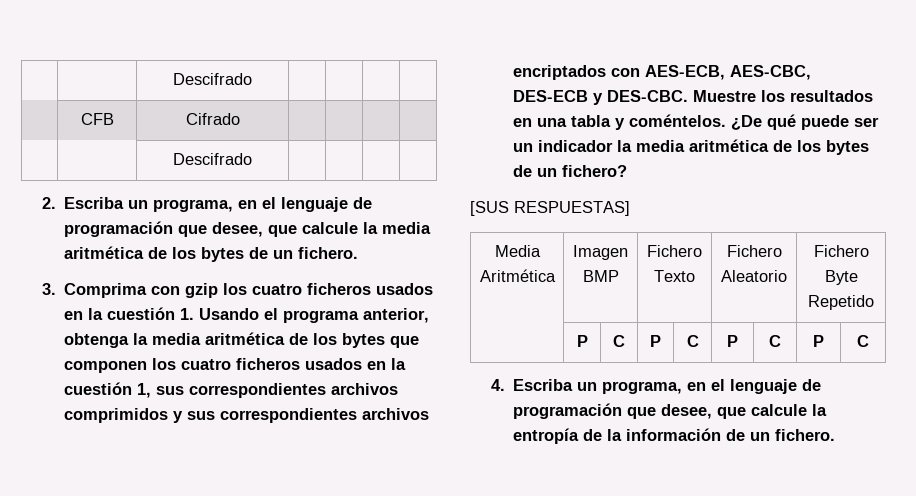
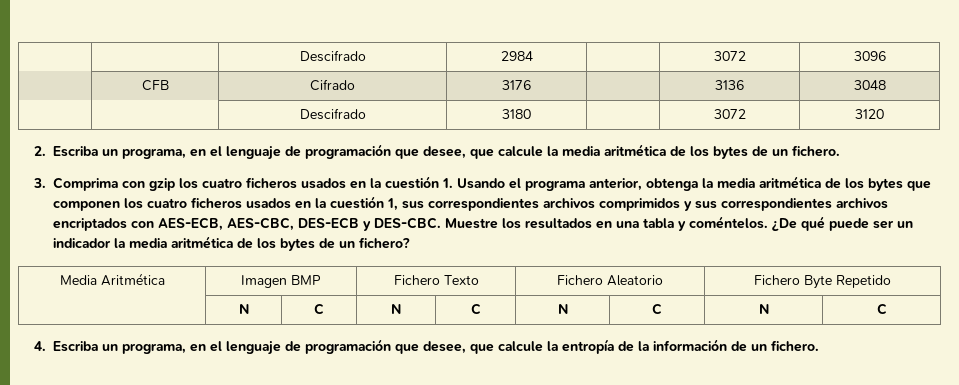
[173,73,252,85] | | Descifrado | | | | -> [299,50,366,62] [500,51,533,61] [713,51,746,61] [853,51,886,61] | | Descifrado | 2984 | | 3072 | 3096
[173,153,252,165] | | | // | | Descifrado | | | | -> [502,80,531,90] [715,80,744,90] [853,80,886,90] [299,108,366,120] [502,109,531,119] [713,109,746,119] [855,109,884,119] 3176 | | 3136 | 3048 // | | Descifrado | 3180 | | 3072 | 3120
[470,201,630,216] // [SUS RESPUESTAS] -> (411, 243) none
[576,335,588,347] [613,335,625,347] [650,335,661,347] [686,335,699,347] [727,335,738,347] [769,335,781,347] [813,335,824,347] P | C | P | C | P | C | P -> [238,304,249,314] [314,303,324,315] [391,304,401,314] [470,303,481,315] [557,304,568,314] [652,303,662,315] [758,304,769,314] N | C | N | C | N | C | N

